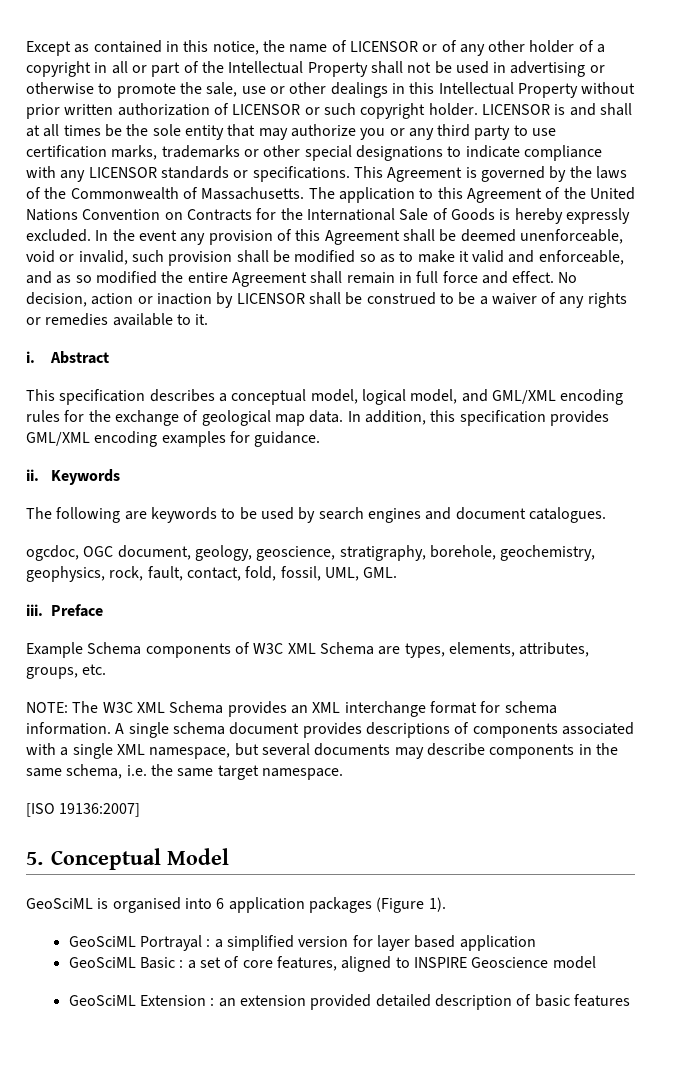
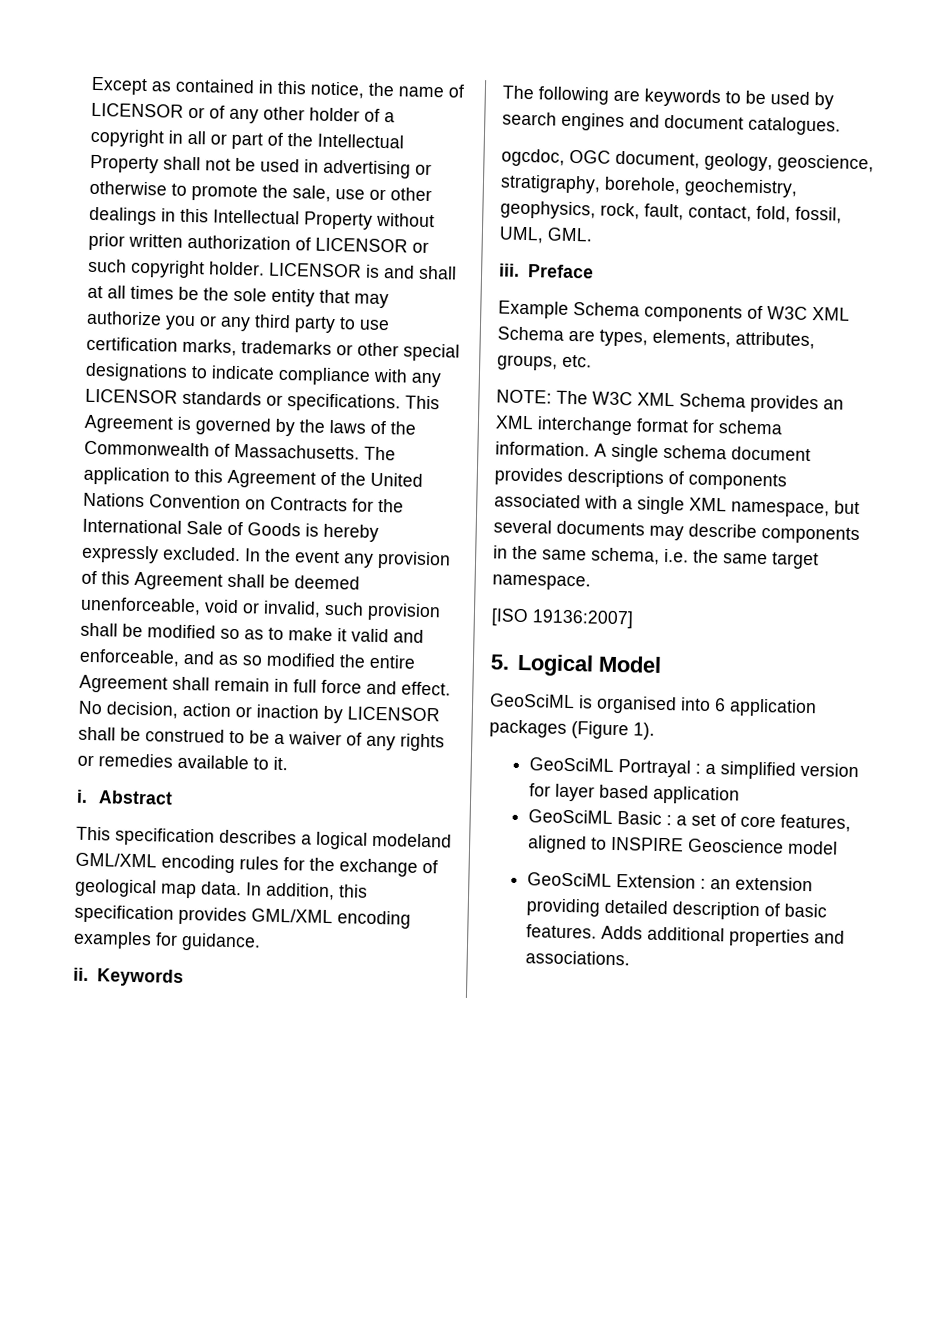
[231,389,488,405] conceptual model, logical model, and -> [315,831,452,850] logical modeland
[51,848,162,870] Conceptual -> [516,653,594,677] Logical
[310,994,372,1010] provided -> [525,898,600,917] providing
[574,994,631,1007] features -> [525,924,845,948] [524,950,630,966] features. Adds additional properties and associations.

